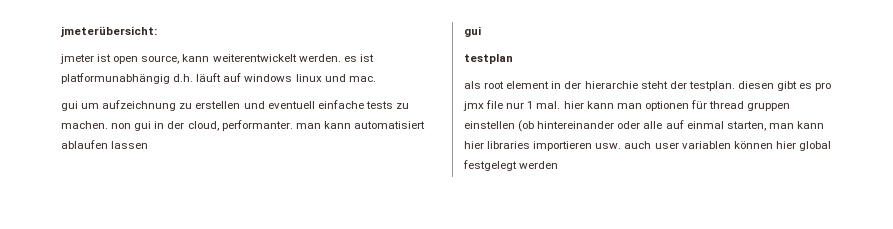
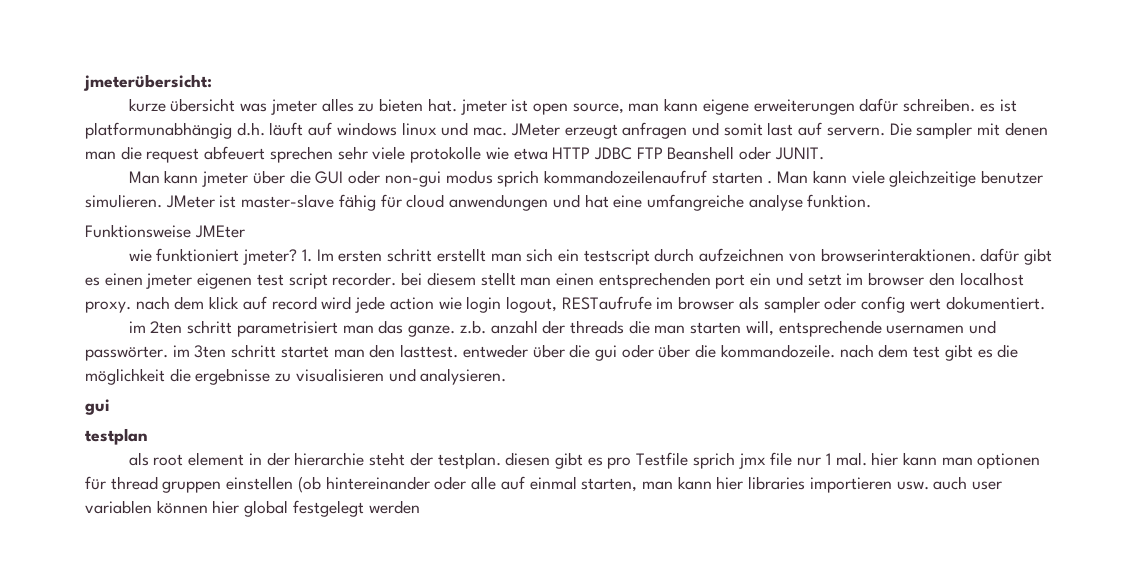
[60,54,341,64] jmeter ist open source, kann weiterentwickelt werden. -> [128,98,976,115] kurze übersicht was jmeter alles zu bieten hat. jmeter ist open source, man kann eigene erweiterungen dafür schreiben.
[61,100,409,111] [61,120,425,131] [61,140,149,149] // gui um aufzeichnung zu erstellen und eventuell einfache tests zu machen. non gui in der cloud, performanter. man kann automatisiert ablaufen lassen -> [510,122,1048,139] [85,146,824,163] [128,170,1044,187] [85,194,872,211] [85,224,245,238] [128,248,1053,265] [85,272,1024,289] [85,296,1045,313] [128,320,997,337] [85,344,1019,361] [85,368,507,385] JMeter erzeugt anfragen und somit last auf servern. Die sampler mit denen man die request abfeuert sprechen sehr viele protokolle wie etwa HTTP JDBC FTP Beanshell oder JUNIT. // Man kann jmeter über die GUI oder non-gui modus sprich kommandozeilenaufruf starten . Man kann viele gleichzeitige benutzer simulieren. JMeter ist master-slave fähig für cloud anwendungen und hat eine umfangreiche analyse funktion. // Funktionsweise JMEter // wie funktioniert jmeter? 1. Im ersten schritt erstellt man sich ein testscript durch aufzeichnen von browserinteraktionen. dafür gibt es einen jmeter eigenen test script recorder. bei diesem stellt man einen entsprechenden port ein und setzt im browser den localhost proxy. nach dem klick auf record wird jede action wie login logout, RESTaufrufe im browser als sampler oder config wert dokumentiert. // im 2ten schritt parametrisiert man das ganze. z.b. anzahl der threads die man starten will, entsprechende usernamen und passwörter. im 3ten schritt startet man den lasttest. entweder über die gui oder über die kommandozeile. nach dem test gibt es die möglichkeit die ergebnisse zu visualisieren und analysieren.
(832, 86) none -> [636,452,735,469] Testfile sprich

